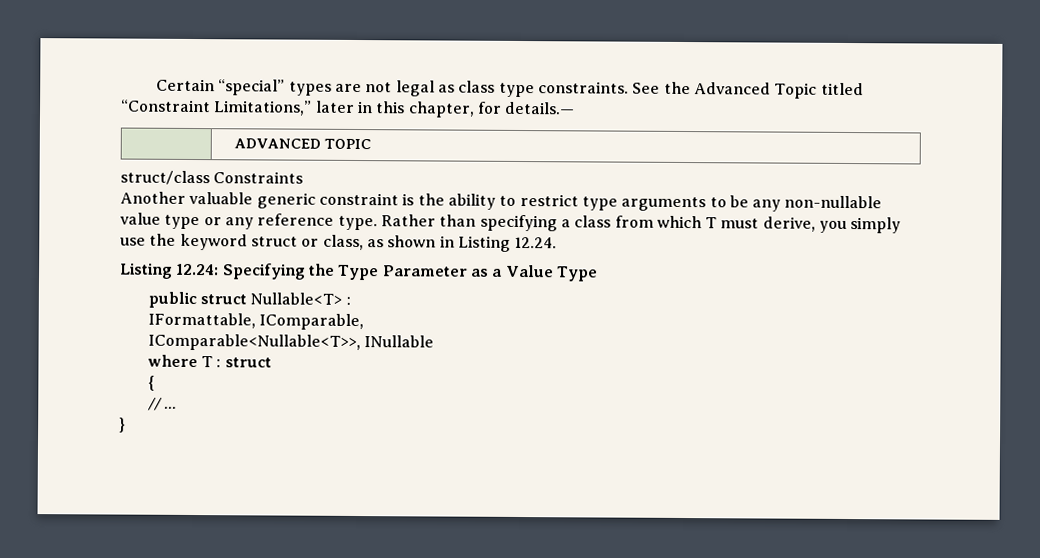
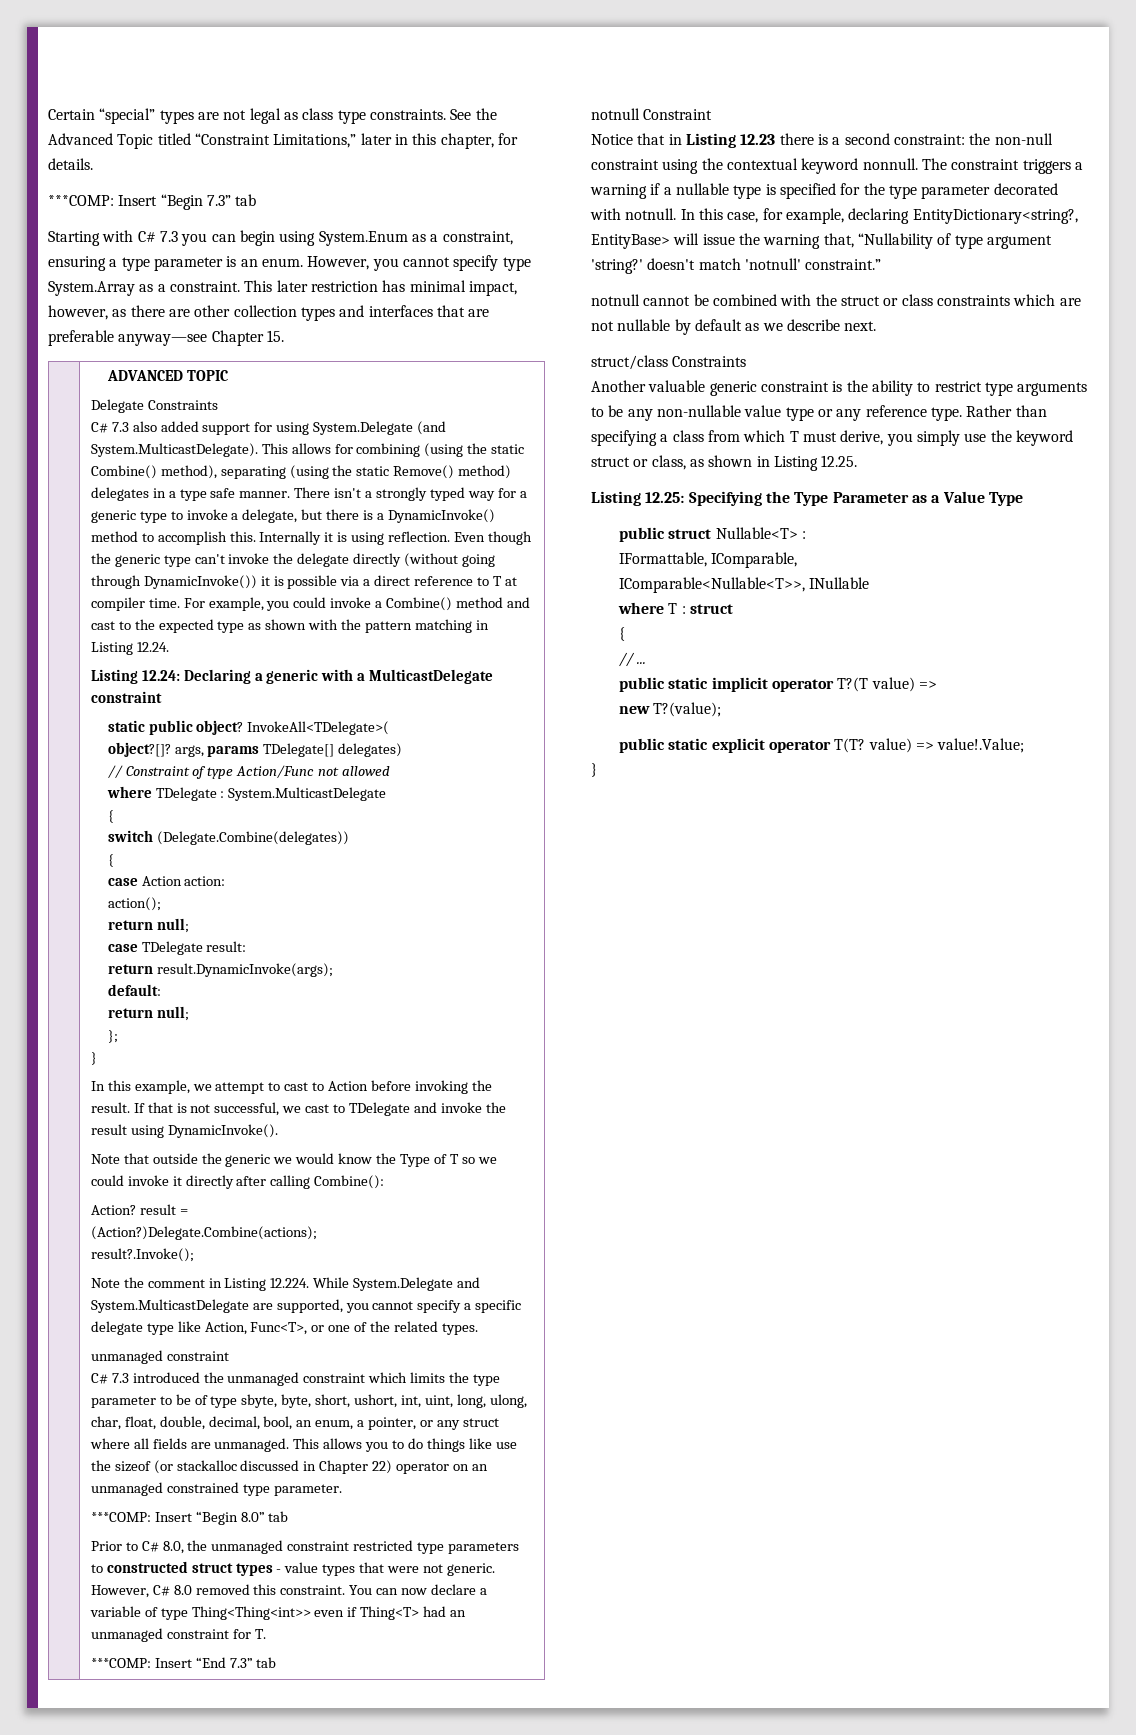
[505,101,576,115] [233,138,371,150] details.— // | ADVANCED TOPIC -> [48,158,93,170] [48,194,257,210] [48,230,513,246] [48,255,531,271] [48,280,517,296] [48,305,490,321] [48,330,284,346] [106,370,228,381] [90,399,218,413] [90,421,447,435] [90,443,525,457] [90,465,512,479] [90,487,527,501] [90,509,495,523] [90,531,532,545] [90,553,496,567] [90,575,517,589] [90,597,530,611] [90,619,489,633] [90,642,169,655] [90,669,494,684] [90,691,162,703] [107,720,390,735] [107,742,403,757] [107,765,391,779] [106,786,387,801] [107,810,114,823] [107,830,349,845] [107,854,114,867] [107,876,226,886] [107,897,161,911] [107,918,189,933] [107,941,247,955] [107,963,333,977] [107,984,161,996] [107,1006,189,1021] [107,1030,118,1043] [90,1052,97,1065] [90,1080,492,1094] [90,1102,506,1116] [90,1124,278,1138] [90,1153,497,1167] [90,1175,385,1189] [90,1204,188,1215] [90,1226,317,1240] [90,1248,194,1262] [90,1277,481,1291] [90,1299,522,1313] [90,1321,478,1335] [90,1350,229,1364] [90,1372,501,1386] [90,1394,527,1408] [90,1416,499,1430] [89,1438,517,1452] [90,1460,488,1474] [90,1482,342,1496] [90,1511,289,1525] [90,1540,520,1554] [90,1561,495,1576] [90,1584,487,1598] [89,1606,467,1620] [90,1628,266,1642] [90,1657,277,1668] [591,108,713,120] [591,133,1053,148] [591,158,1083,174] [590,183,1058,199] [590,208,1078,224] [591,233,1052,249] [591,258,882,274] [591,294,1081,306] [591,319,877,335] details. // ***COMP: Insert “Begin 7.3” tab // Starting with C# 7.3 you can begin using System.Enum as a constraint, ensuring a type parameter is an enum. However, you cannot specify type System.Array as a constraint. This later restriction has minimal impact, however, as there are other collection types and interfaces that are preferable anyway—see Chapter 15. // | ADVANCED TOPIC // Delegate Constraints // C# 7.3 also added support for using System.Delegate (and System.MulticastDelegate). This allows for combining (using the static Combine() method), separating (using the static Remove() method) delegates in a type safe manner. There isn't a strongly typed way for a generic type to invoke a delegate, but there is a DynamicInvoke() method to accomplish this. Internally it is using reflection. Even though the generic type can't invoke the delegate directly (without going through DynamicInvoke()) it is possible via a direct reference to T at compiler time. For example, you could invoke a Combine() method and cast to the expected type as shown with the pattern matching in Listing 12.24. // Listing 12.24: Declaring a generic with a MulticastDelegate constraint // static public object? InvokeAll<TDelegate>( // object?[]? args, params TDelegate[] delegates) // // Constraint of type Action/Func not allowed // where TDelegate : System.MulticastDelegate // { // switch (Delegate.Combine(delegates)) // { // case Action action: // action(); // return null; // case TDelegate result: // return result.DynamicInvoke(args); // default: // return null; // }; // } // In this example, we attempt to cast to Action before invoking the result. If that is not successful, we cast to TDelegate and invoke the result using DynamicInvoke(). // Note that outside the generic we would know the Type of T so we could invoke it directly after calling Combine(): // Action? result = // (Action?)Delegate.Combine(actions); // result?.Invoke(); // Note the comment in Listing 12.224. While System.Delegate and System.MulticastDelegate are supported, you cannot specify a specific delegate type like Action, Func<T>, or one of the related types. // unmanaged constraint // C# 7.3 introduced the unmanaged constraint which limits the type parameter to be of type sbyte, byte, short, ushort, int, uint, long, ulong, char, float, double, decimal, bool, an enum, a pointer, or any struct where all fields are unmanaged. This allows you to do things like use the sizeof (or stackalloc discussed in Chapter 22) operator on an unmanaged constrained type parameter. // ***COMP: Insert “Begin 8.0” tab // Prior to C# 8.0, the unmanaged constraint restricted type parameters to constructed struct types - value types that were not generic. However, C# 8.0 removed this constraint. You can now declare a variable of type Thing<Thing<int>> even if Thing<T> had an unmanaged constraint for T. // ***COMP: Insert “End 7.3” tab // notnull Constraint // Notice that in Listing 12.23 there is a second constraint: the non-null constraint using the contextual keyword nonnull. The constraint triggers a warning if a nullable type is specified for the type parameter decorated with notnull. In this case, for example, declaring EntityDictionary<string?, EntityBase> will issue the warning that, “Nullability of type argument 'string?' doesn't match 'notnull' constraint.” // notnull cannot be combined with the struct or class constraints which are not nullable by default as we describe next.
[514,236,558,249] [119,262,220,279] 12.24. // Listing 12.24: -> [821,455,858,467] [591,491,685,506] 12.25. // Listing 12.25:
(177, 407) none -> [619,677,937,692] [619,702,722,717] [619,738,1025,753] // public static implicit operator T?(T value) => // new T?(value); // public static explicit operator T(T? value) => value!.Value;

